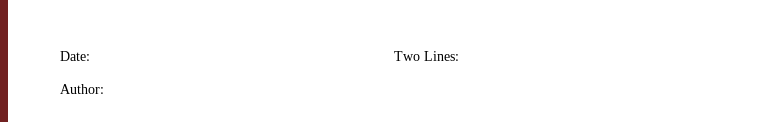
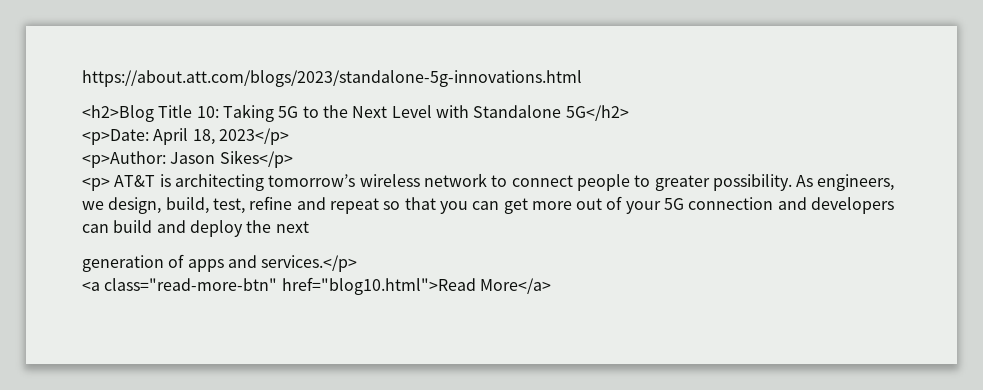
[60,51,90,61] [60,84,104,94] [394,51,459,61] Date: // Author: // Two Lines: -> [82,70,582,87] [82,104,629,122] [82,128,289,145] [82,150,293,168] [82,173,895,191] [82,196,895,214] [82,220,309,237] [82,254,358,272] [82,277,551,295] https://about.att.com/blogs/2023/standalone-5g-innovations.html // <h2>Blog Title 10: Taking 5G to the Next Level with Standalone 5G</h2> // <p>Date: April 18, 2023</p> // <p>Author: Jason Sikes</p> // <p> AT&T is architecting tomorrow’s wireless network to connect people to greater possibility. As engineers, we design, build, test, refine and repeat so that you can get more out of your 5G connection and developers can build and deploy the next // generation of apps and services.</p> // <a class="read-more-btn" href="blog10.html">Read More</a>

